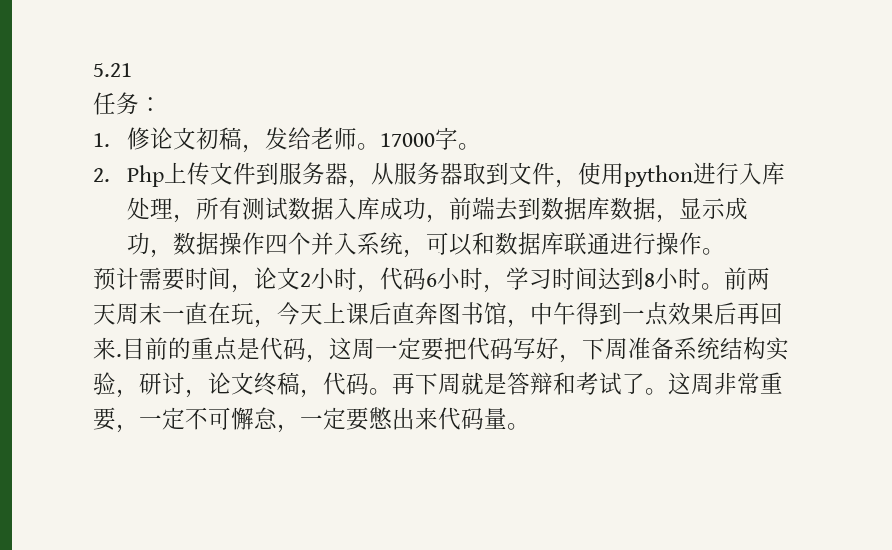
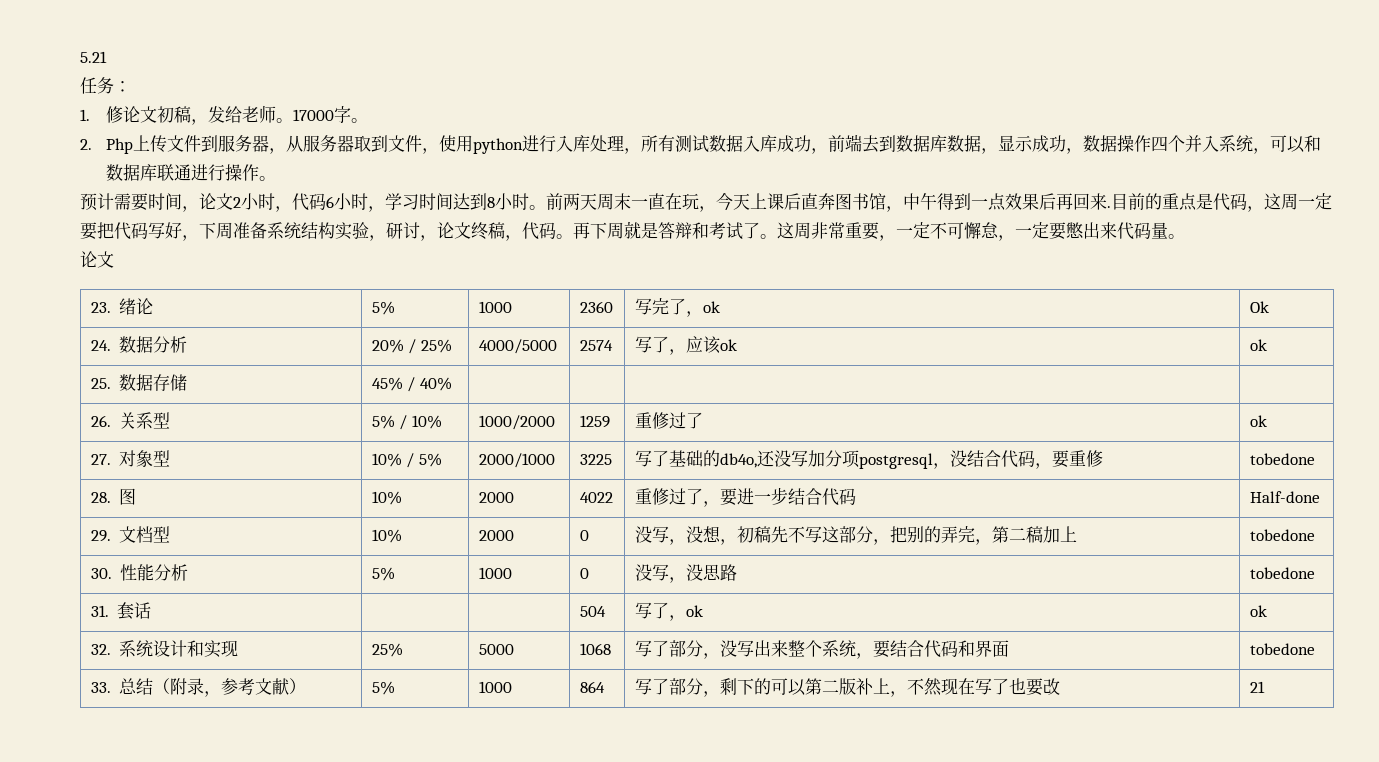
(530, 426) none -> [80,251,114,268] [90,298,154,315] [371,301,395,315] [478,301,512,313] [579,301,613,313] [634,298,720,317] [1249,301,1269,313] [90,336,188,353] [371,339,452,354] [478,339,557,354] [579,340,613,351] [634,336,737,355] [1249,339,1267,351] [90,374,188,391] [371,377,452,392] [90,412,171,429] [371,415,442,430] [478,415,555,430] [579,415,610,428] [634,412,703,429] [1249,415,1267,427] [90,450,171,467] [371,453,442,468] [478,453,555,468] [579,454,612,465] [634,450,1103,469] [1249,453,1315,465] [90,488,137,505] [371,491,402,505] [478,492,514,503] [579,492,613,503] [634,487,856,507] [1249,491,1320,503] [90,526,171,543] [371,529,402,543] [478,530,514,541] [579,530,589,541] [634,526,1077,545] [1249,529,1315,541] [90,564,189,581] [371,567,395,581] [478,567,512,579] [579,568,589,579] [634,564,737,583] [1249,567,1315,579] [90,602,152,620] [579,606,606,617] [634,602,703,621] [1249,605,1267,617] [90,640,239,658] [371,643,403,657] [478,644,514,655] [579,643,611,655] [634,640,1009,659] [1249,643,1315,655] [90,678,307,697] [371,681,395,695] [478,681,512,693] [579,681,605,693] [634,678,1060,697] [1249,681,1265,693] // 论文 // 23.绪论 | 5% | 1000 | 2360 | 写完了，ok | Ok // 24.数据分析 | 20% / 25% | 4000/5000 | 2574 | 写了，应该ok | ok // 25.数据存储 | 45% / 40% | | | | // 26.关系型 | 5% / 10% | 1000/2000 | 1259 | 重修过了 | ok // 27.对象型 | 10% / 5% | 2000/1000 | 3225 | 写了基础的db4o,还没写加分项postgresql，没结合代码，要重修 | tobedone // 28.图 | 10% | 2000 | 4022 | 重修过了，要进一步结合代码 | Half-done // 29.文档型 | 10% | 2000 | 0 | 没写，没想，初稿先不写这部分，把别的弄完，第二稿加上 | tobedone // 30.性能分析 | 5% | 1000 | 0 | 没写，没思路 | tobedone // 31.套话 | | | 504 | 写了，ok | ok // 32.系统设计和实现 | 25% | 5000 | 1068 | 写了部分，没写出来整个系统，要结合代码和界面 | tobedone // 33.总结（附录，参考文献） | 5% | 1000 | 864 | 写了部分，剩下的可以第二版补上，不然现在写了也要改 | 21

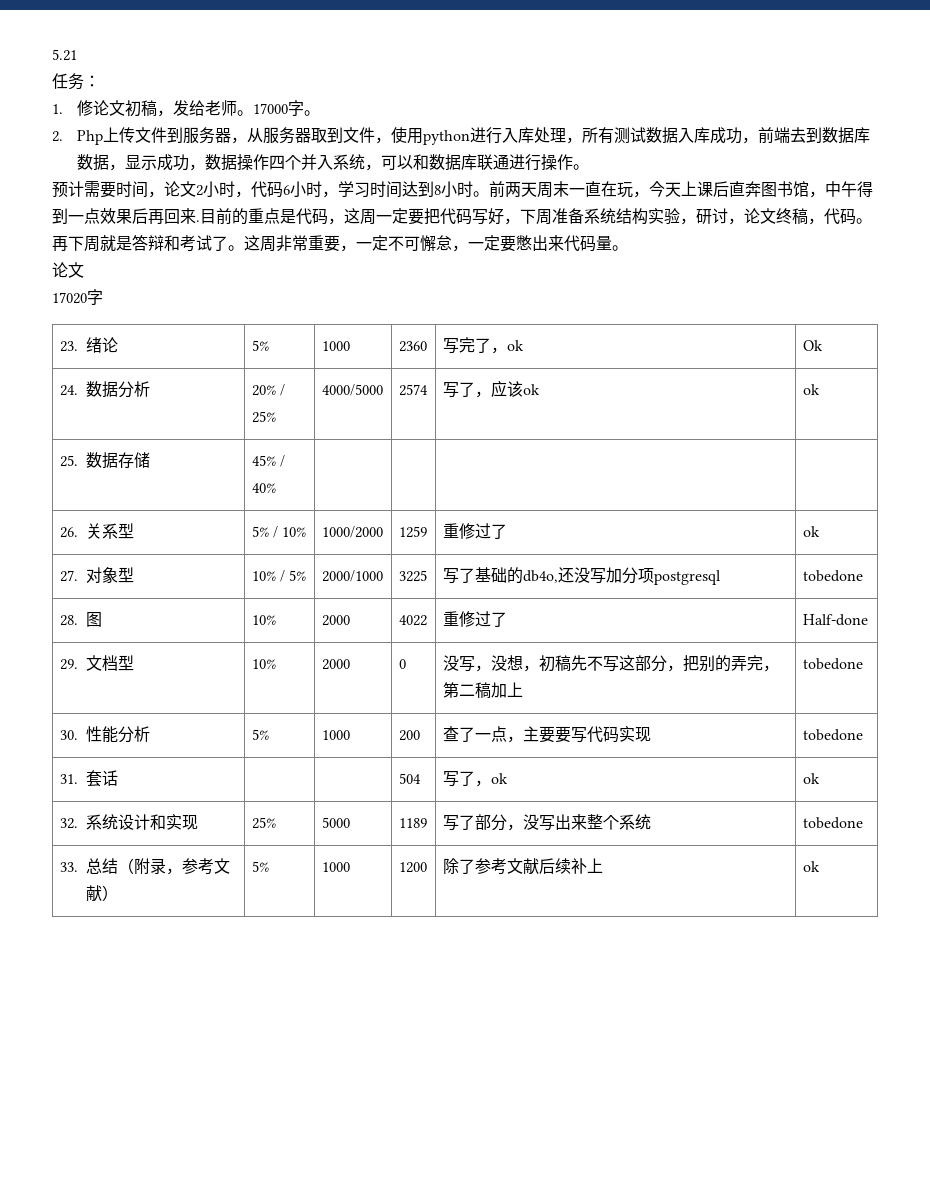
(114, 259) none -> [52,289,103,305] // 17020字
[932,450,1103,469] ，没结合代码，要重修 -> (721, 577) none
[702,487,856,507] ，要进一步结合代码 -> (507, 619) none
[579,568,589,579] [634,564,737,583] 0 | 没写，没思路 -> [398,730,420,741] [442,726,651,743] 200 | 查了一点，主要要写代码实现
[579,643,611,655] 1068 -> [398,818,427,828] 1189
[855,640,1009,659] ，要结合代码和界面 -> (651, 822) none
[579,681,605,693] [634,678,1060,697] [1249,681,1265,693] 864 | 写了部分，剩下的可以第二版补上，不然现在写了也要改 | 21 -> [398,862,427,873] [442,858,603,875] [802,861,820,872] 1200 | 除了参考文献后续补上 | ok

